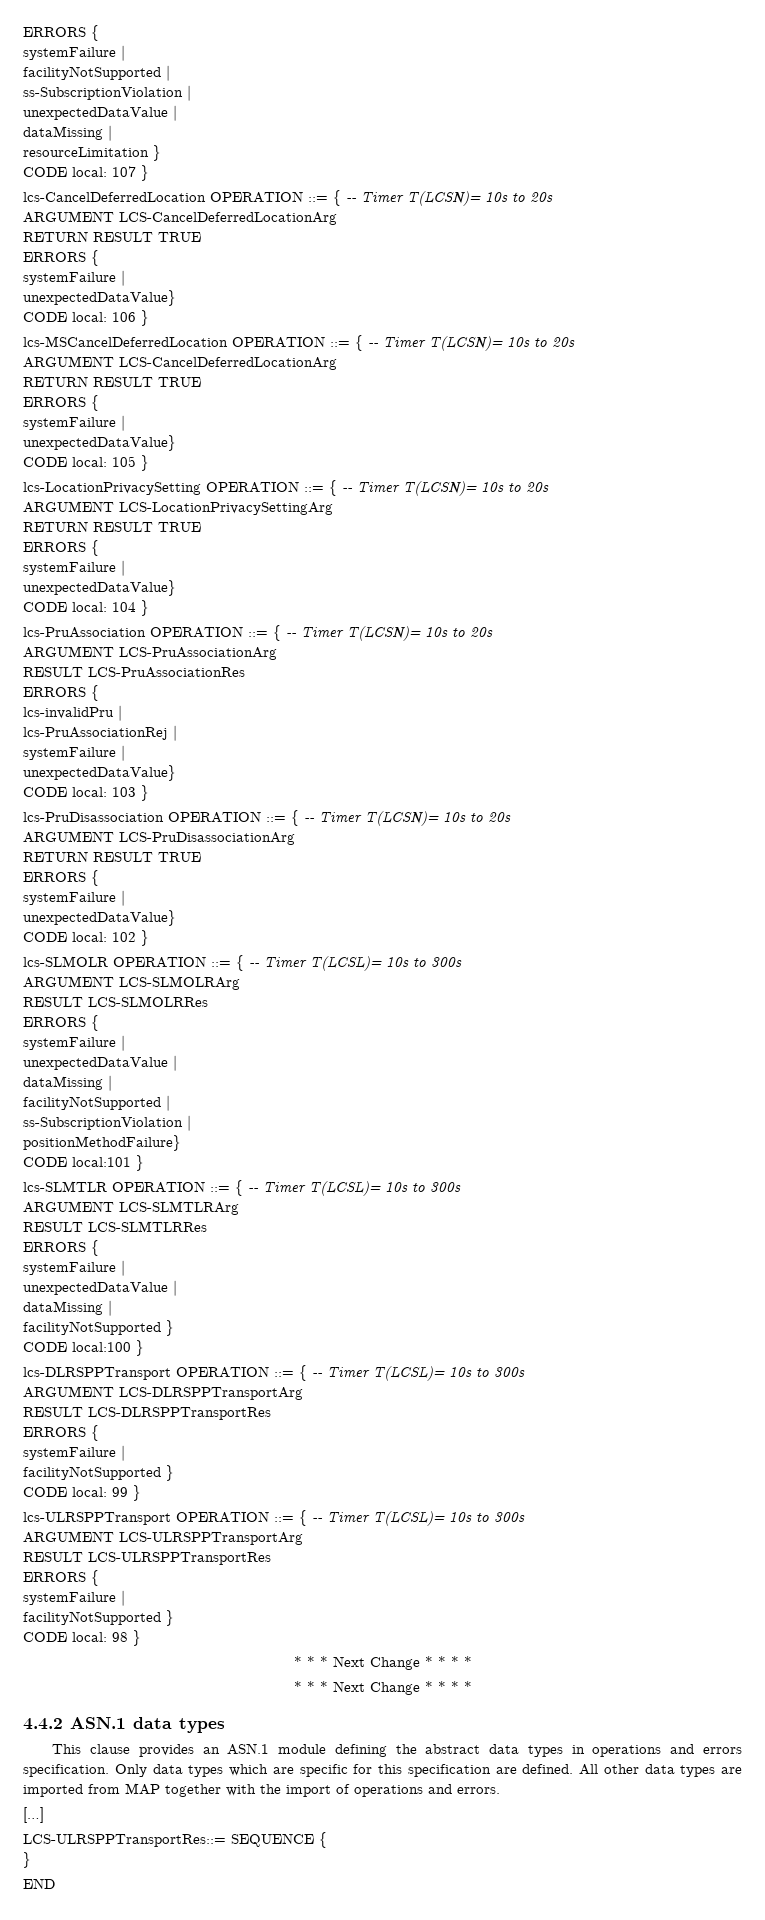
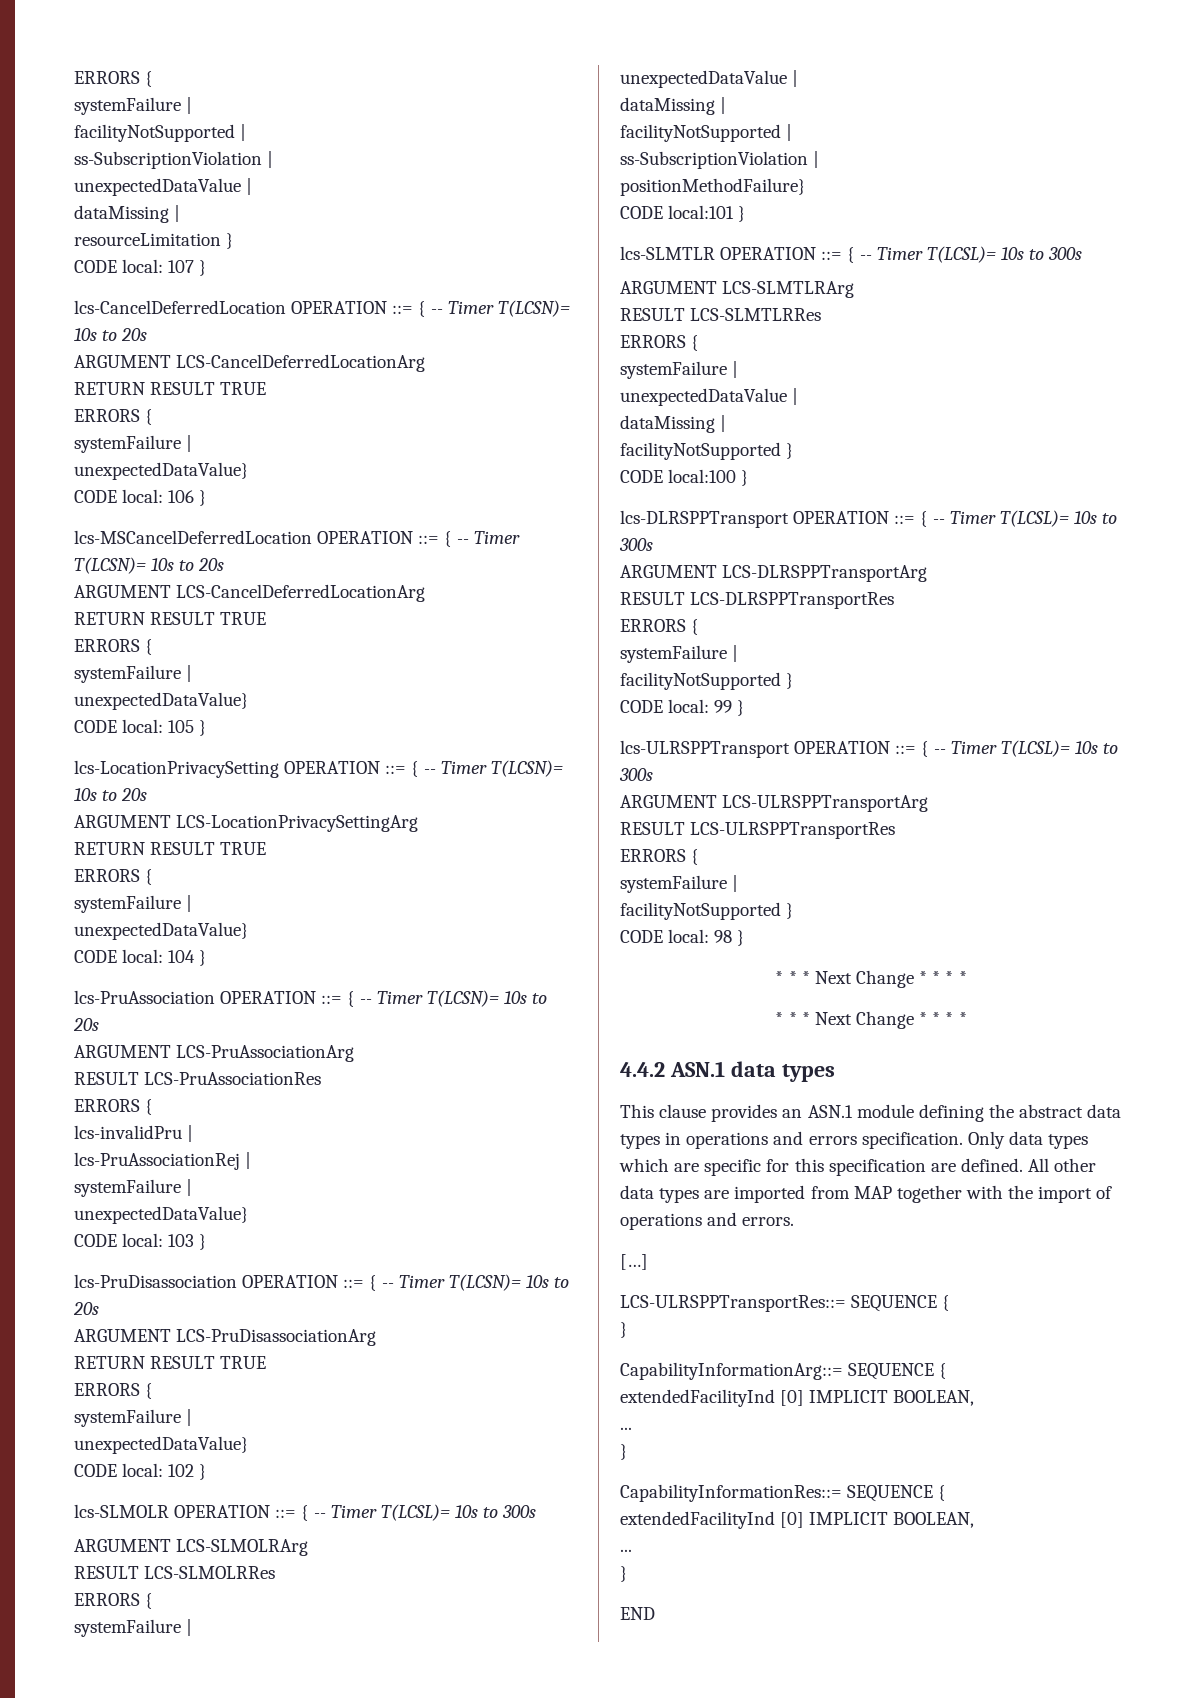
(31, 1860) none -> [620,1362,947,1380] [620,1389,975,1407] [620,1427,632,1430] [620,1444,627,1460] [620,1484,946,1502] [620,1511,975,1529] [620,1549,632,1552] [620,1566,627,1582] // CapabilityInformationArg::= SEQUENCE { // extendedFacilityInd [0] IMPLICIT BOOLEAN, // ... // } // CapabilityInformationRes::= SEQUENCE { // extendedFacilityInd [0] IMPLICIT BOOLEAN, // ... // }

